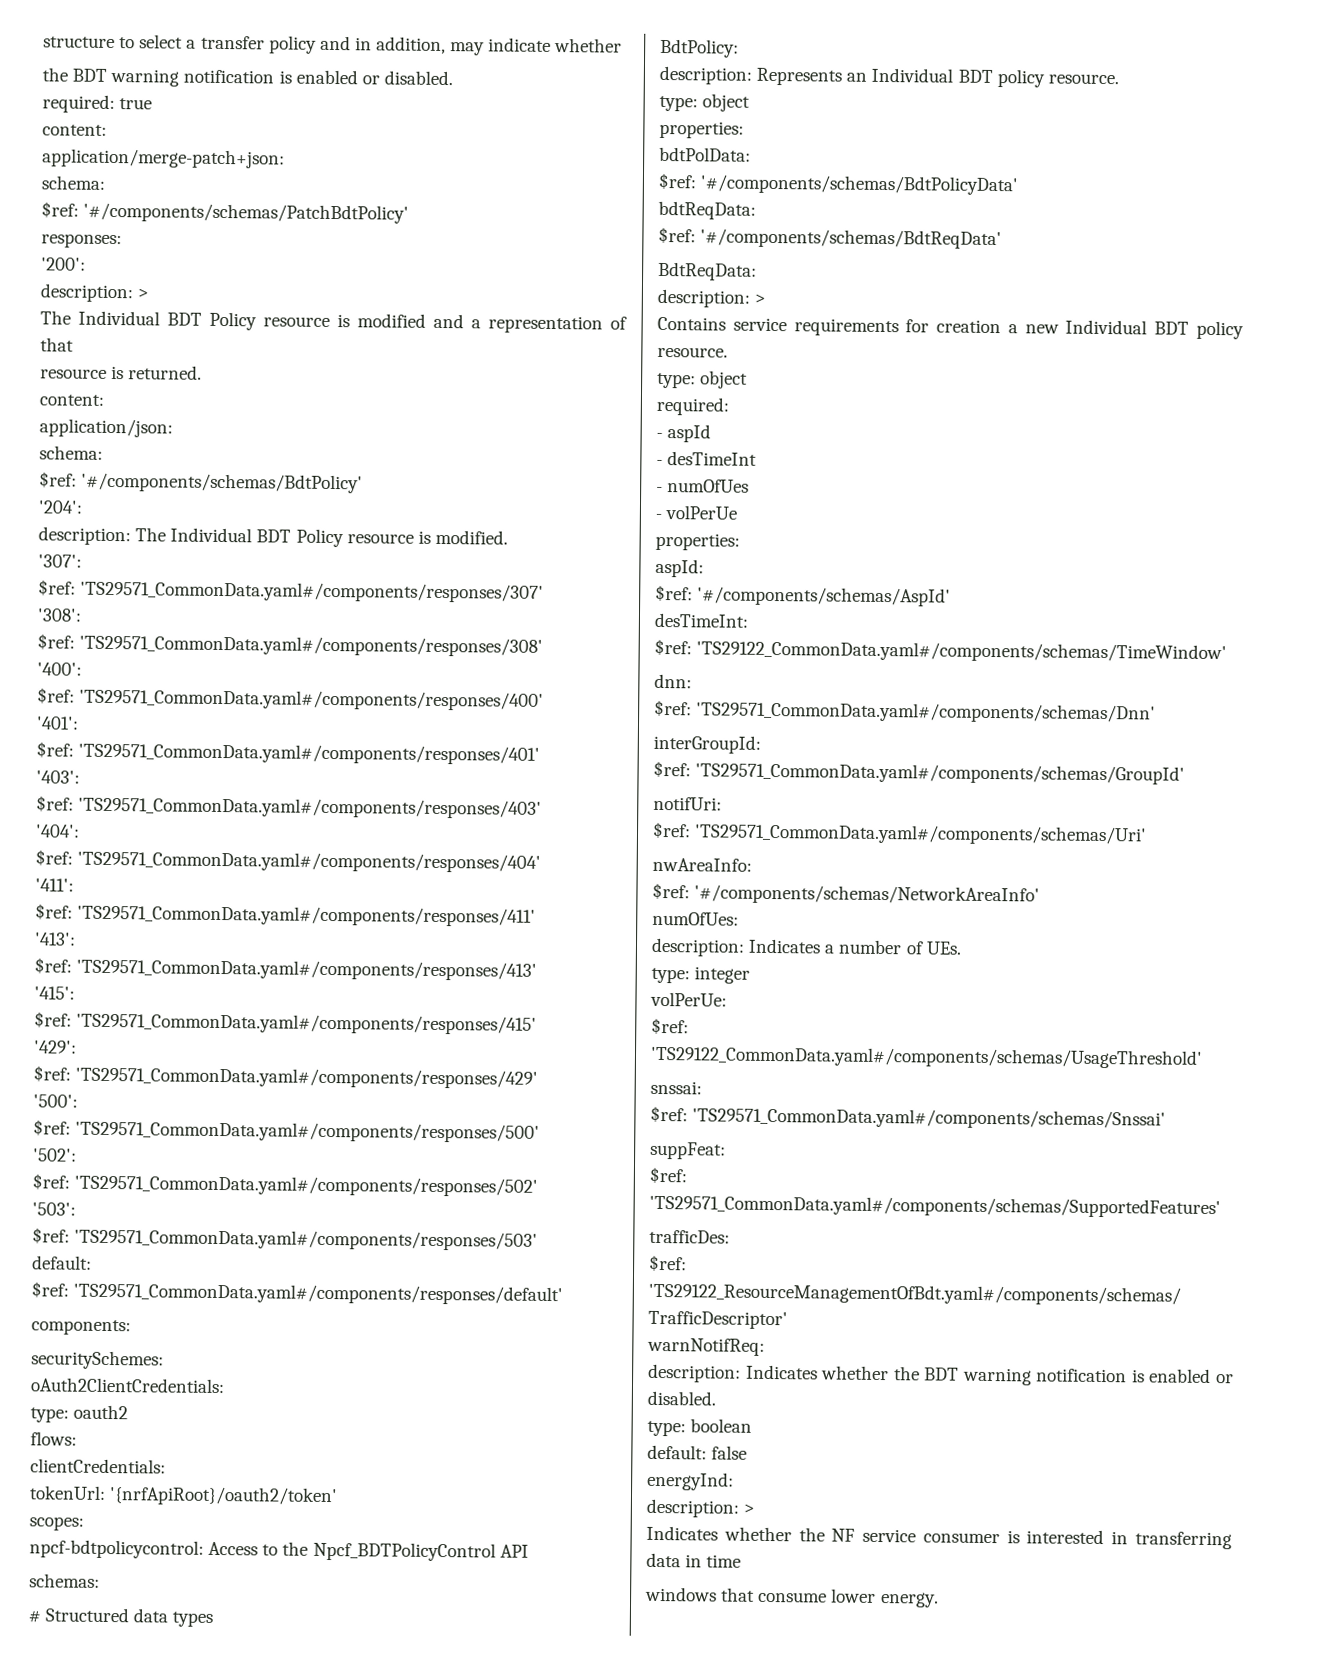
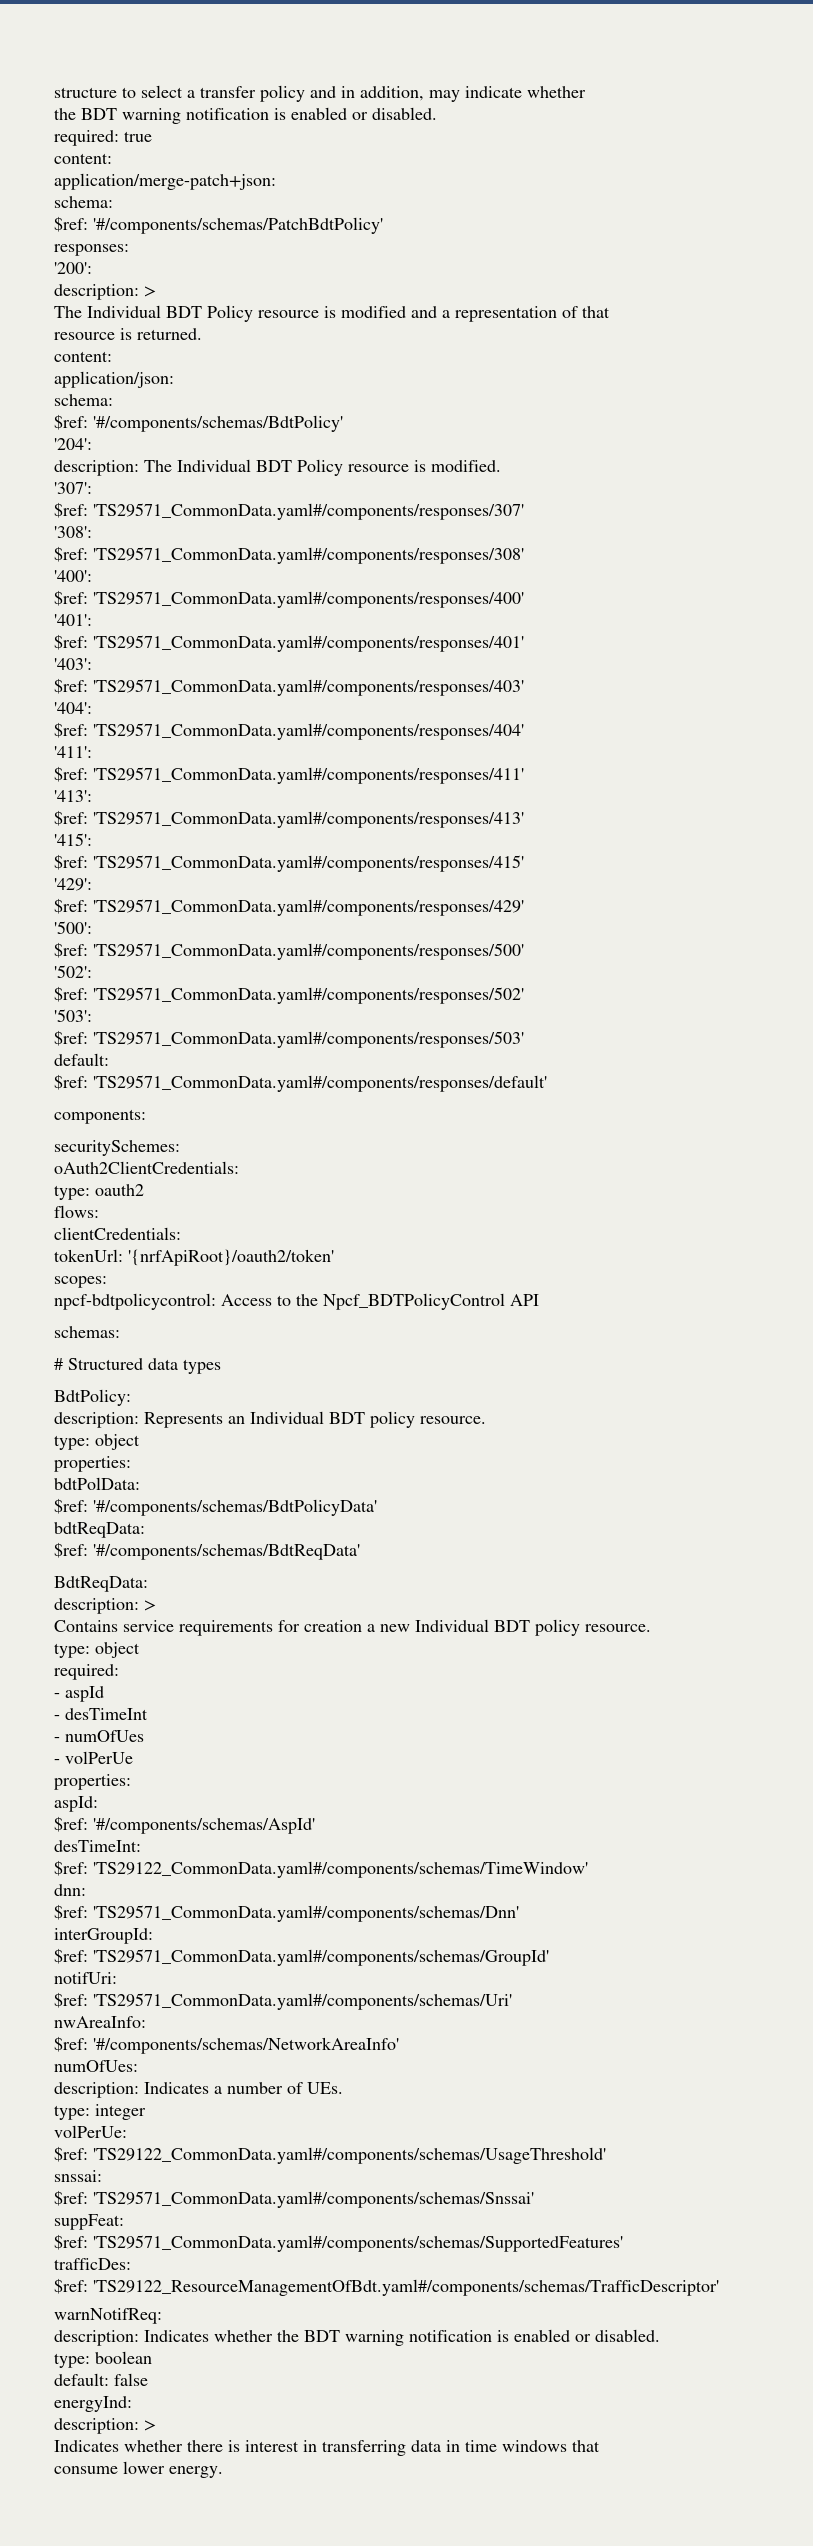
[798,1527,1105,1545] the NF service consumer is interested -> [187,2440,299,2452] there is interest
(742, 1561) // -> (497, 2446) none
(756, 1594) none -> (600, 2446) //

